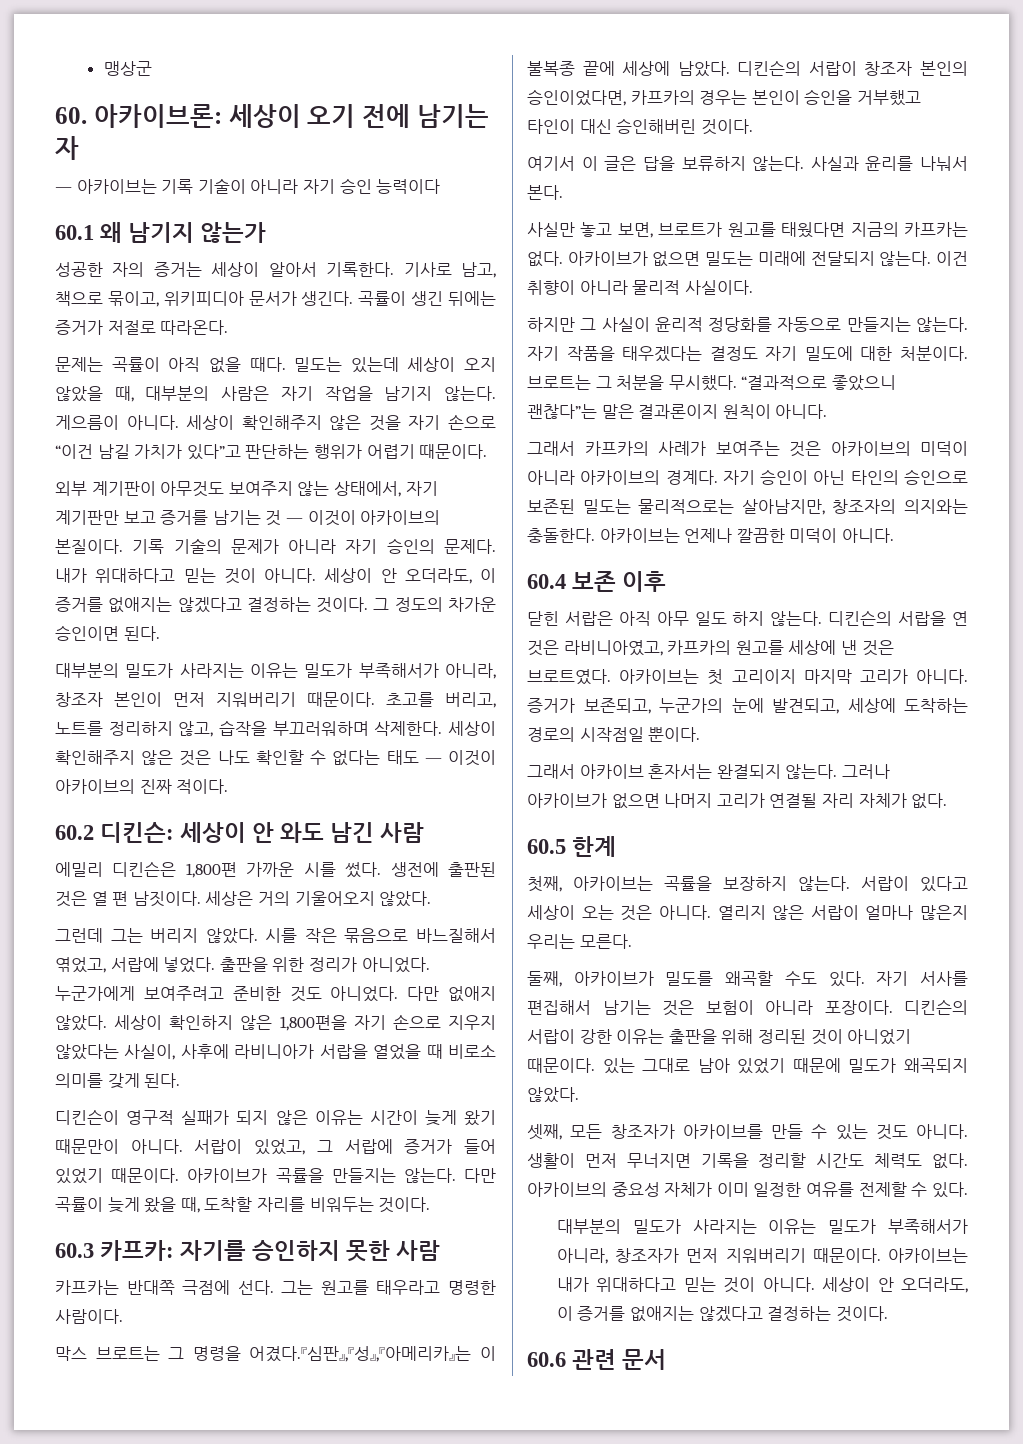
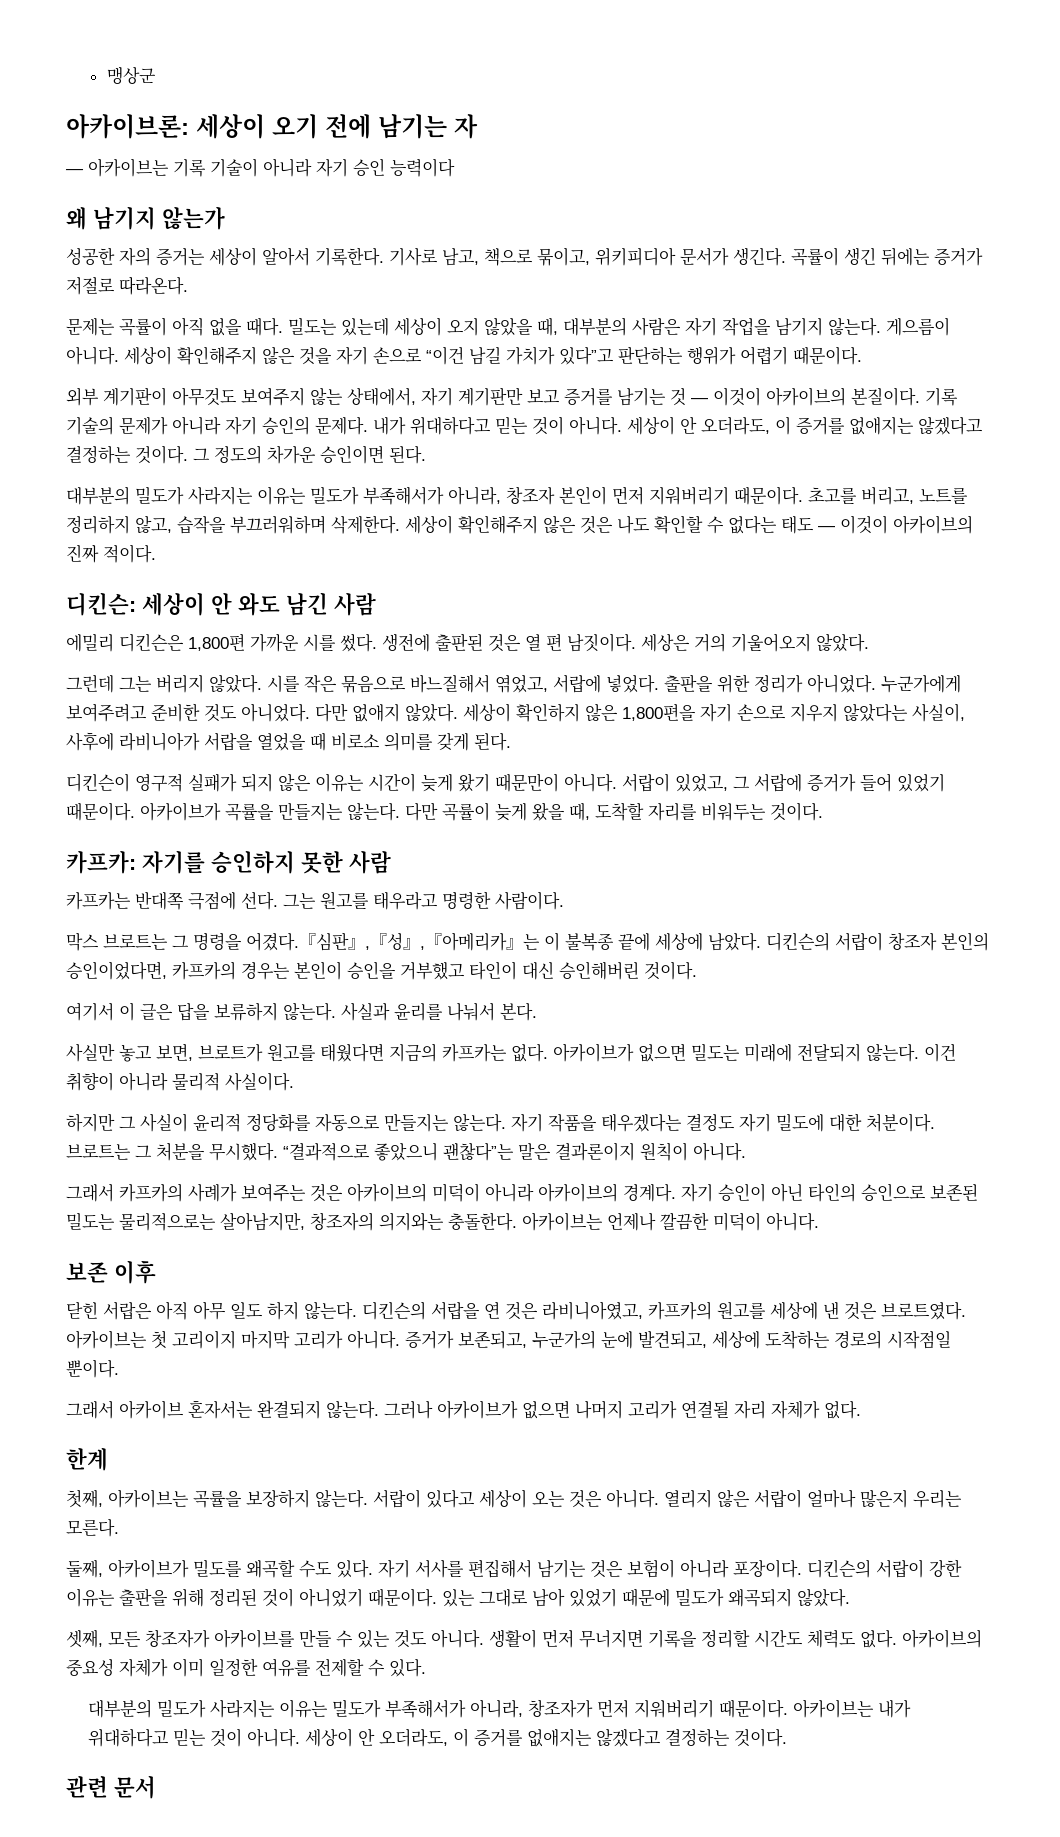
[55,107,87,124] 60. -> (156, 75) none
[55,225,94,240] 60.1 -> (455, 167) none
[55,825,94,840] 60.2 -> (156, 553) none
[55,1243,94,1258] 60.3 -> (823, 811) none
[527,574,566,589] 60.4 -> (819, 1221) none
[527,839,566,854] 60.5 -> (861, 1410) none
[527,1352,566,1367] 60.6 -> (787, 1737) none

